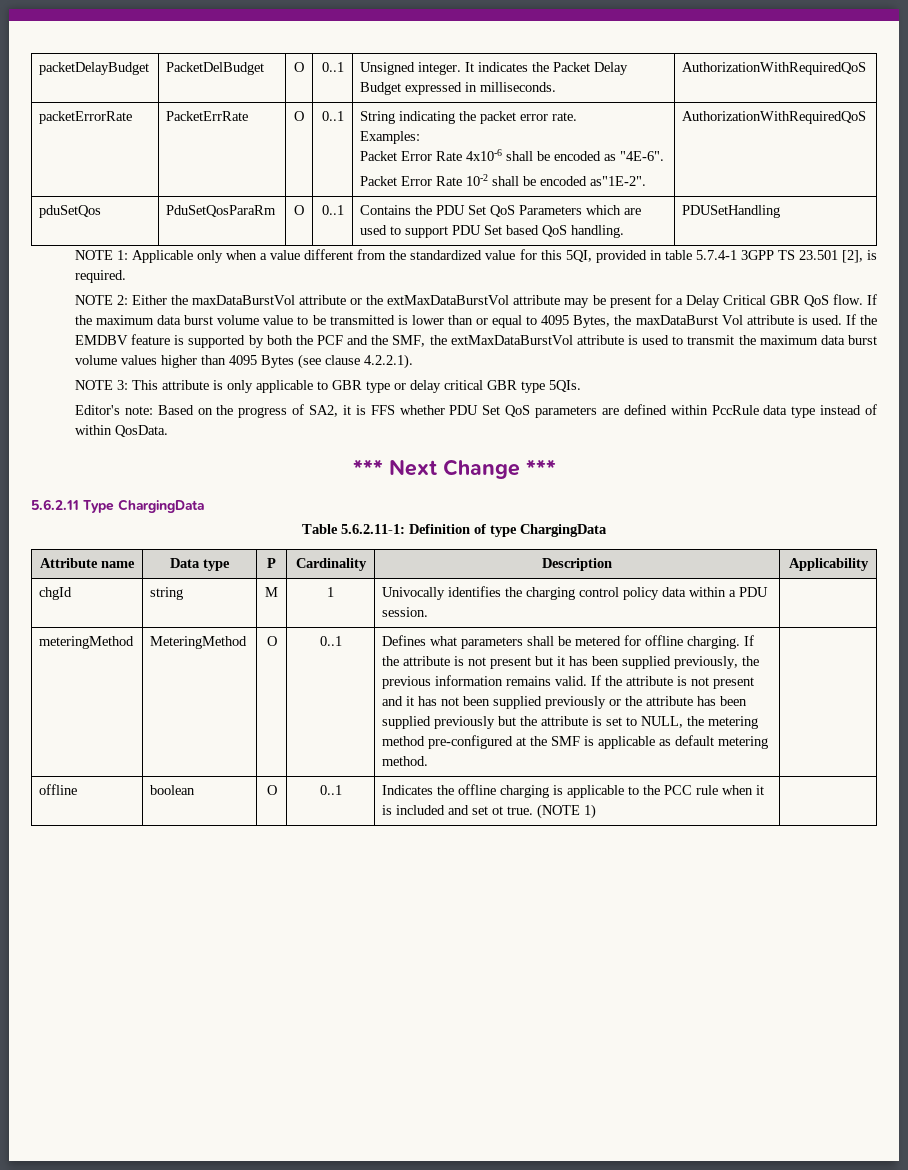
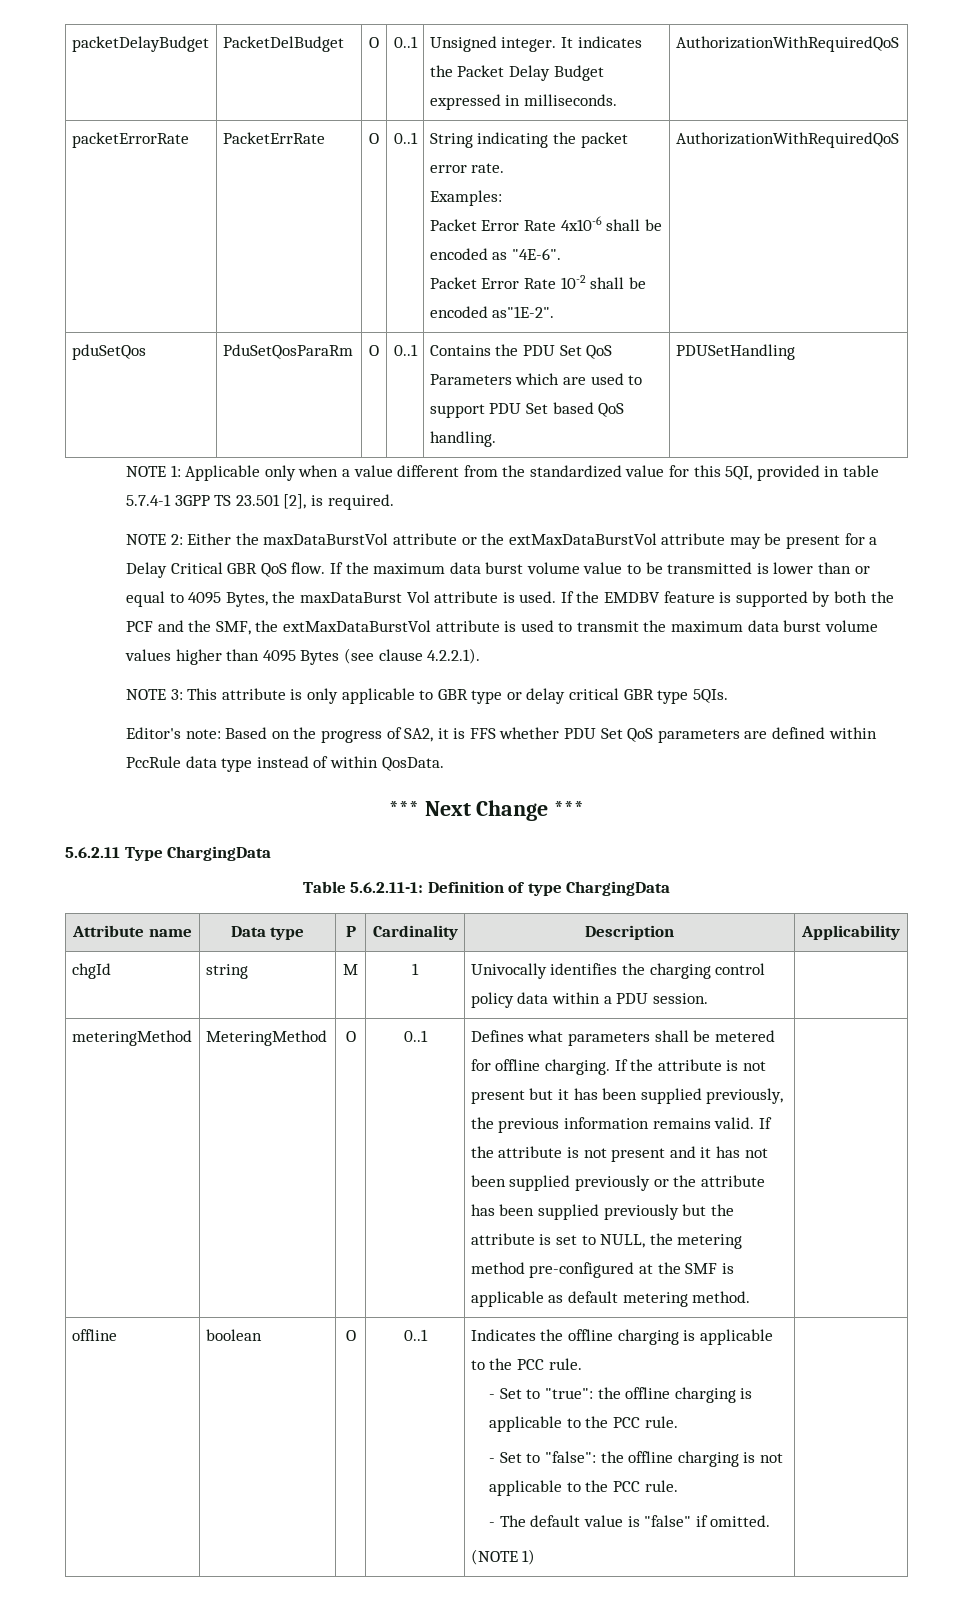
[696,785,765,795] [382,805,534,815] rule when it is included and set ot true. -> [548,1358,582,1370] [489,1387,753,1403] [489,1416,678,1432] [489,1451,783,1467] [489,1480,678,1496] [489,1515,771,1527] rule. // - Set to "true": the offline charging is applicable to the PCC rule. // - Set to "false": the offline charging is not applicable to the PCC rule. // - The default value is "false" if omitted. //

